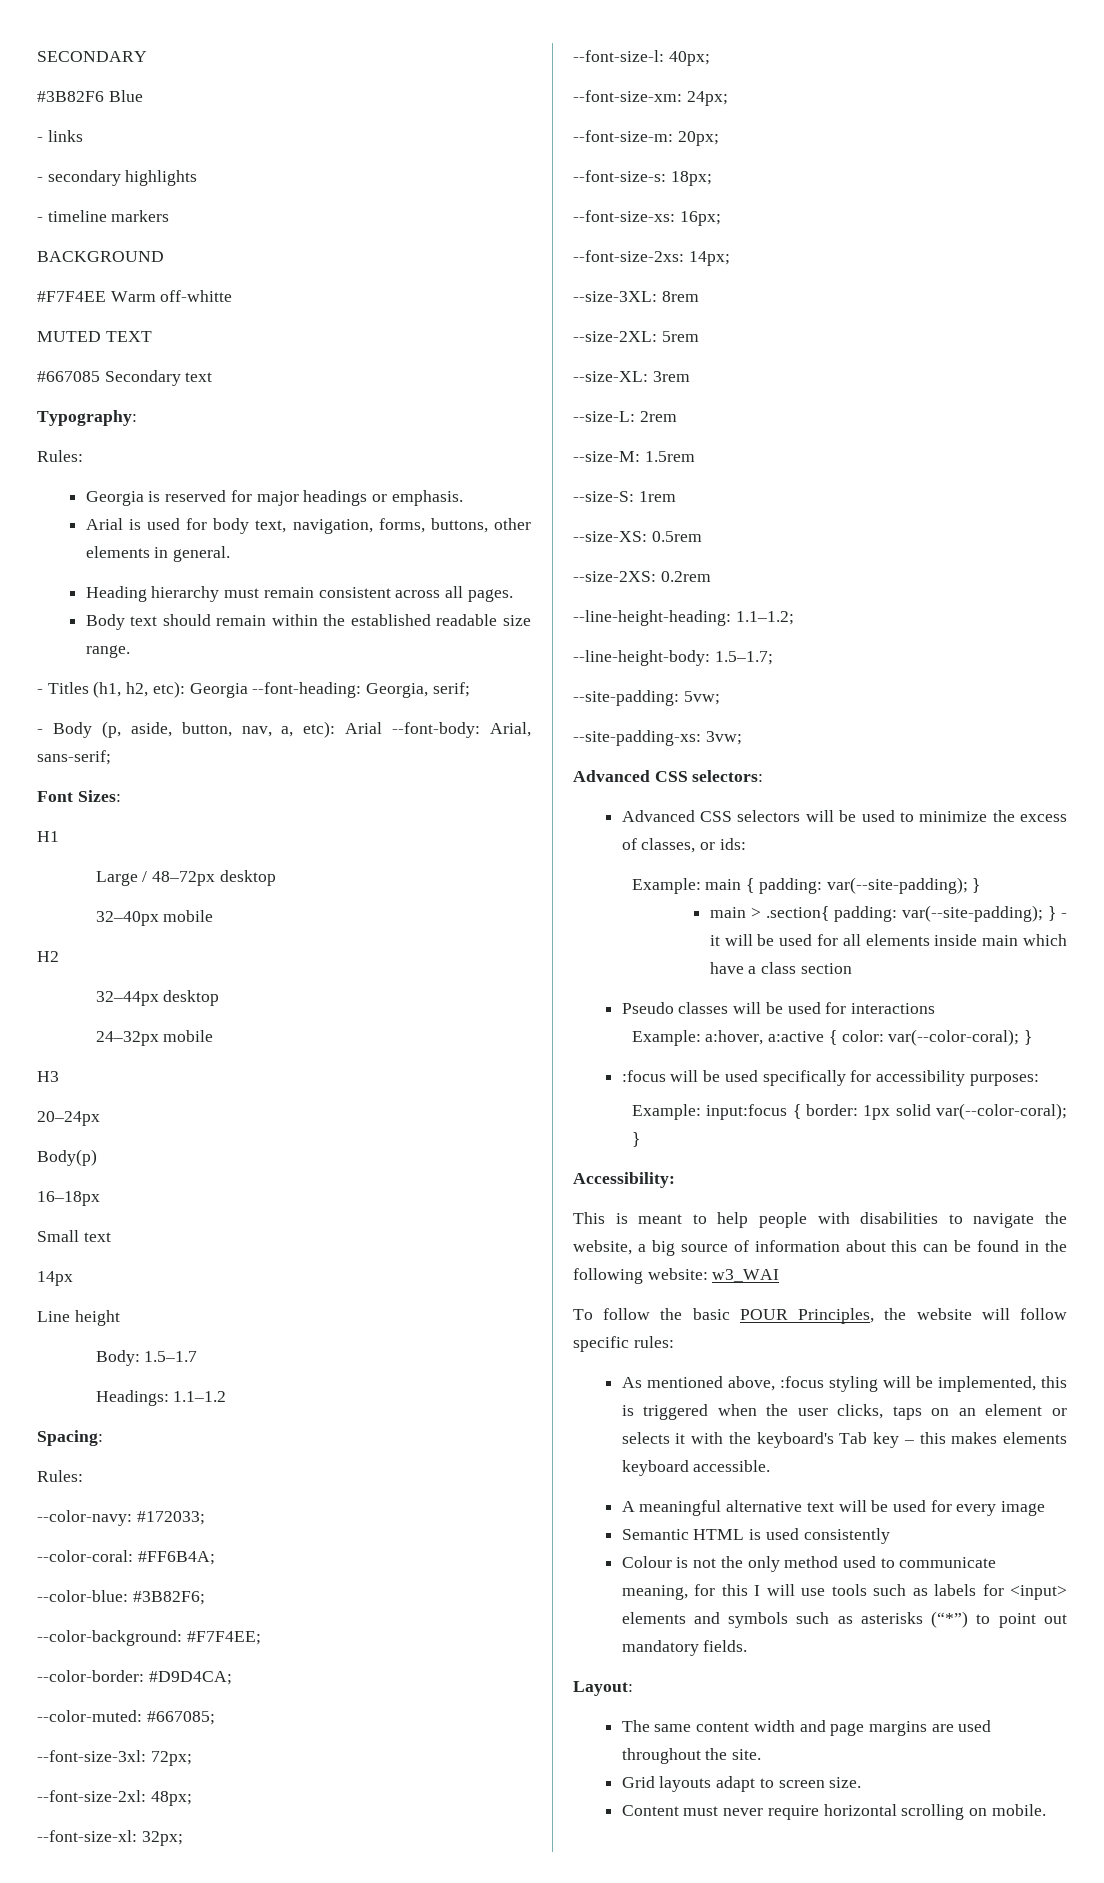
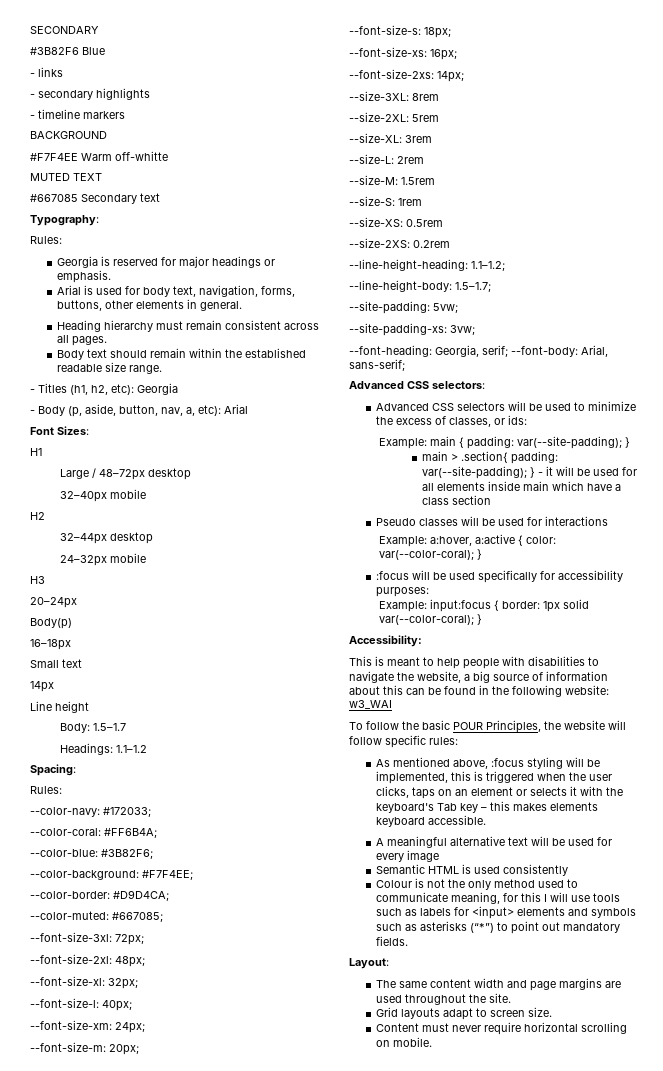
[252,682,470,698] --font-heading: Georgia, serif; -> (178, 389) none
[392,722,531,738] [37,750,111,765] --font-body: Arial, sans-serif; -> (248, 409) none
(742, 738) none -> [349,345,608,357] [349,359,405,371] // --font-heading: Georgia, serif; --font-body: Arial, sans-serif;

